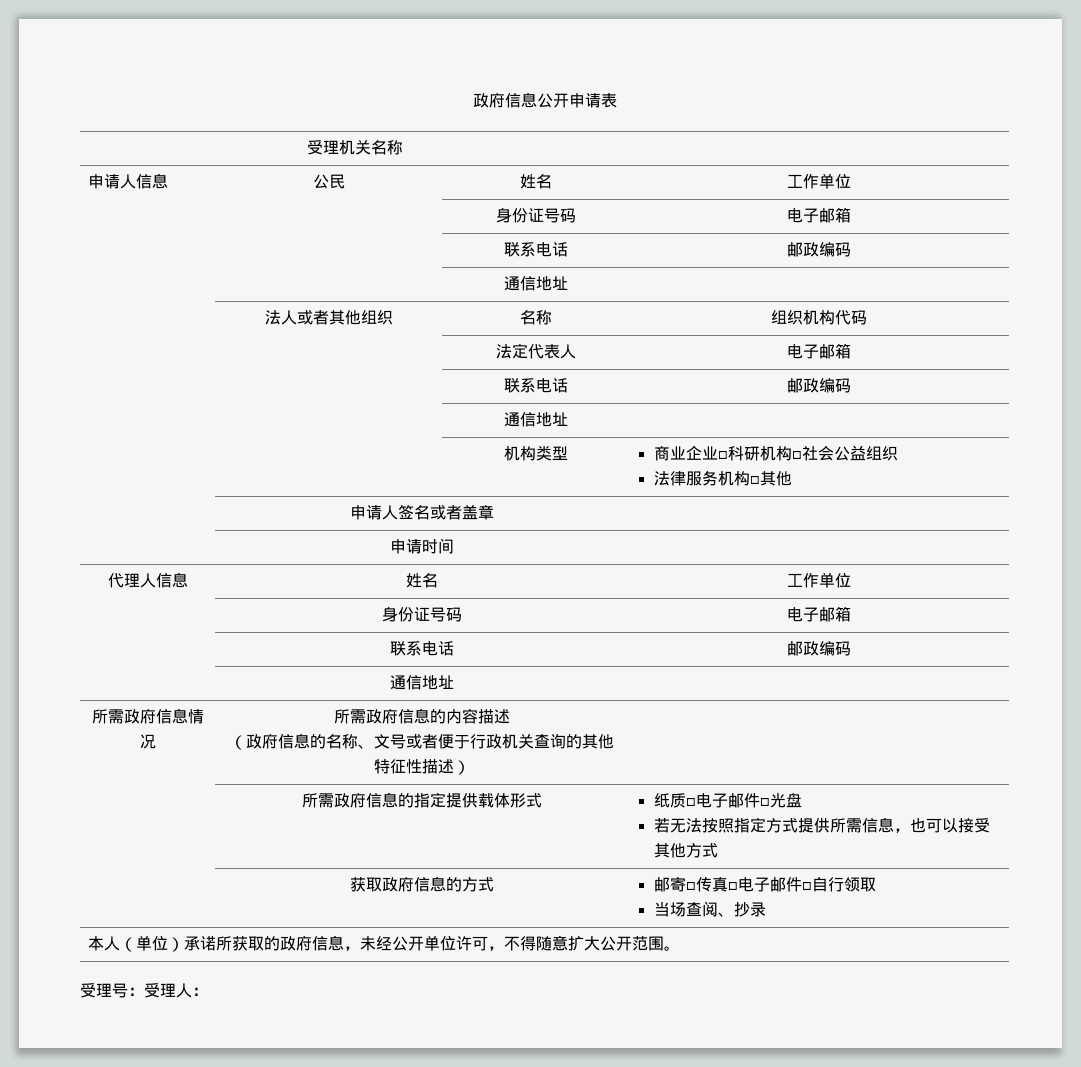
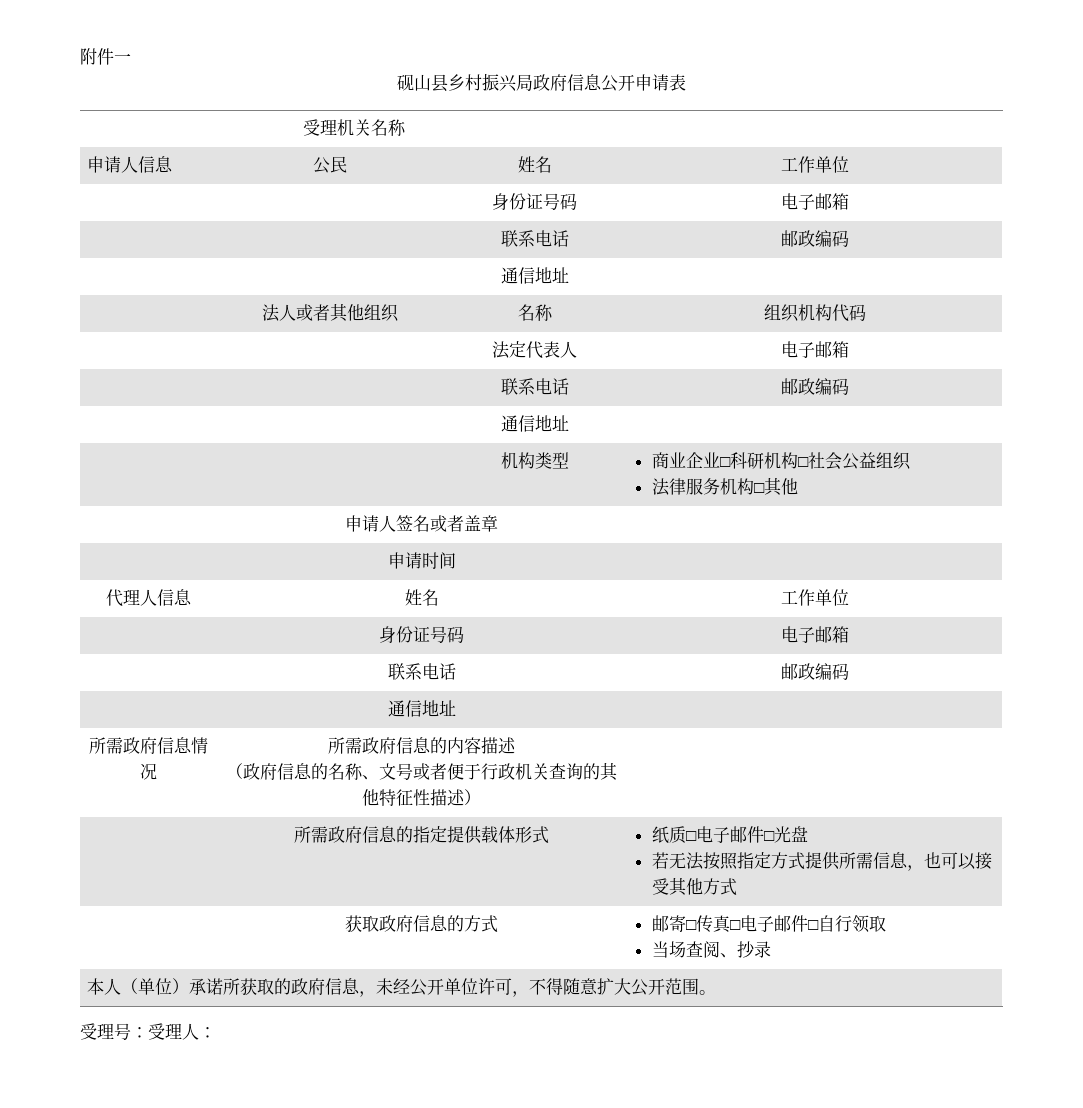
(472, 100) none -> [80,48,131,65] [397,73,533,92] 附件一 // 砚山县乡村振兴局

